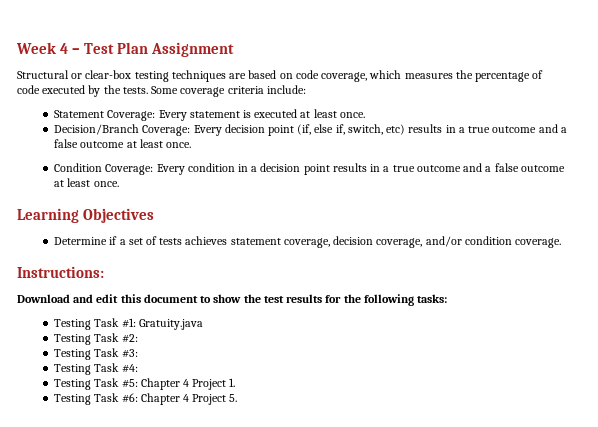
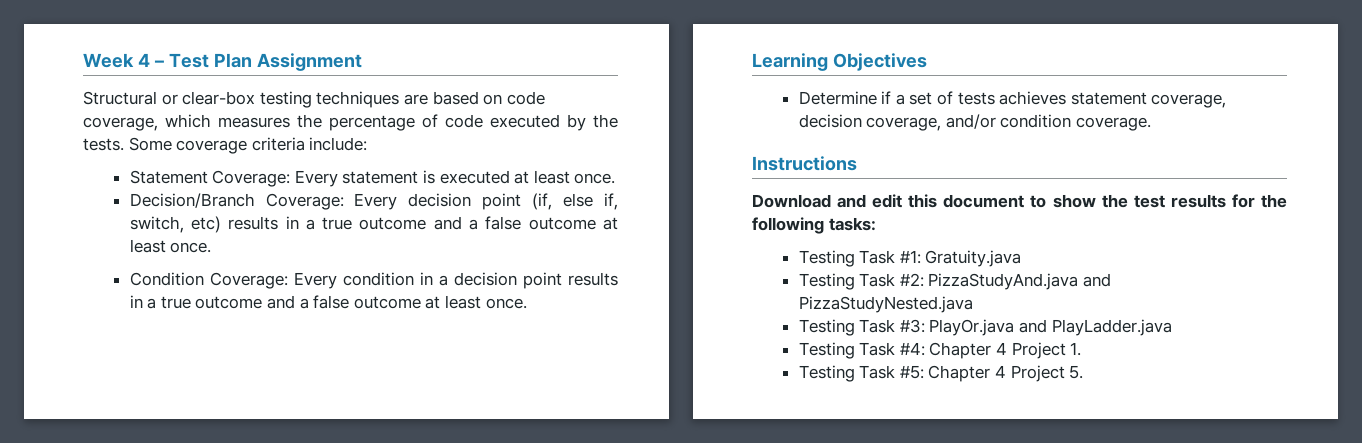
[17,266,104,278] Instructions: -> [752,156,857,171] Instructions
(138, 338) none -> [928,273,1112,290] [798,296,973,313] PizzaStudyAnd.java and PizzaStudyNested.java
(138, 353) none -> [929,319,1172,336] PlayOr.java and PlayLadder.java
(138, 368) none -> [929,342,1082,359] Chapter 4 Project 1.
[229,378,236,387] [54,393,227,405] 1. // Testing Task #6: Chapter 4 Project -> (1065, 373) none

